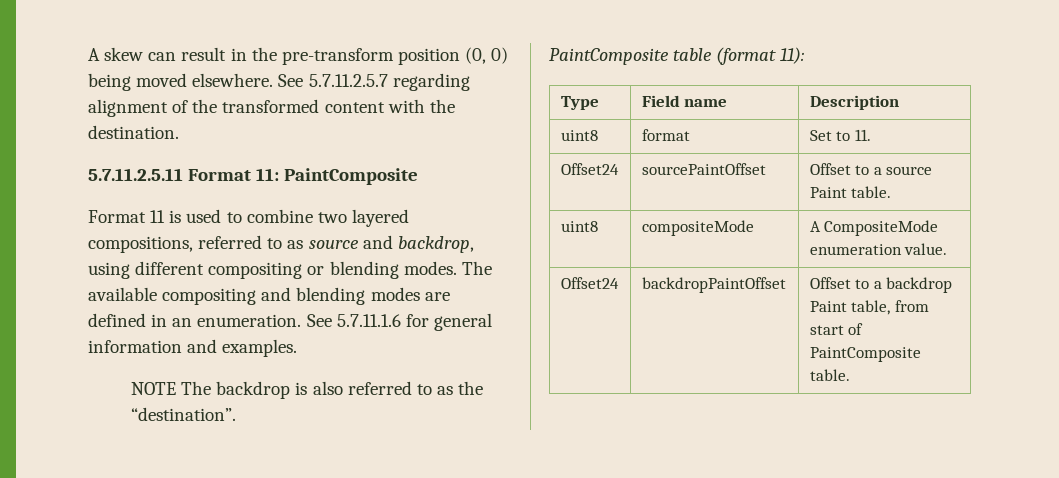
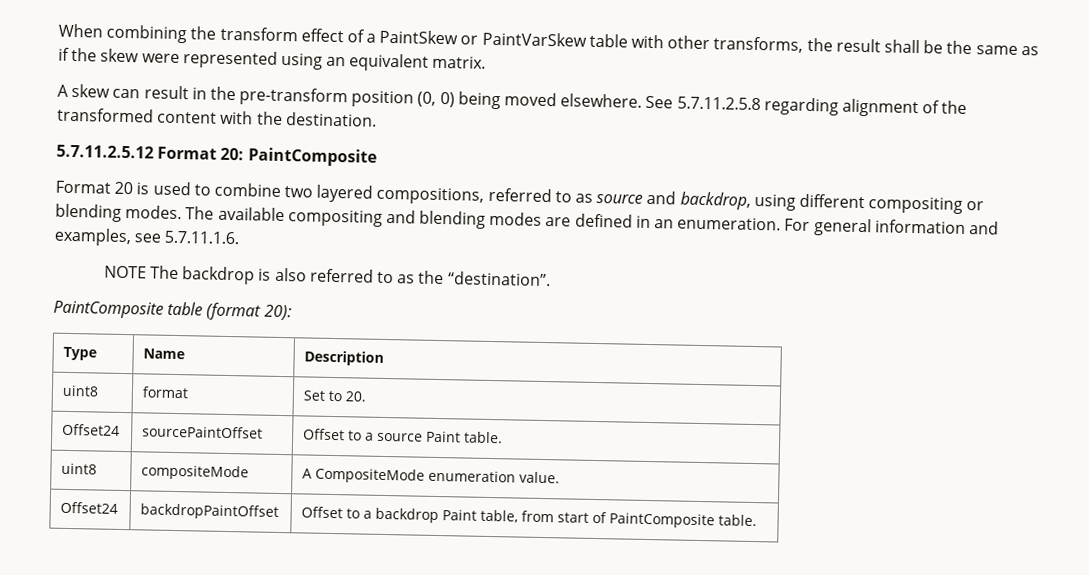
(88, 54) none -> [58,23,1039,56] [58,47,487,72] When combining the transform effect of a PaintSkew or PaintVarSkew table with other transforms, the result shall be the same as if the skew were represented using an equivalent matrix. //
[308,74,388,87] 5.7.11.2.5.7 -> [676,96,761,111] 5.7.11.2.5.8
[88,168,280,181] 5.7.11.2.5.11 Format 11: -> [56,144,245,161] 5.7.11.2.5.12 Format 20:
[150,210,166,223] 11 -> [114,181,134,195] 20
[306,313,492,331] [88,339,298,357] See 5.7.11.1.6 for general information and examples. -> [784,218,999,237] [54,227,240,247] For general information and examples, see 5.7.11.1.6.
[780,47,805,64] 11): -> [263,304,292,321] 20):
[641,95,728,107] Field name -> [143,348,186,360] Name
[854,129,871,141] 11. -> [345,391,367,402] 20.

